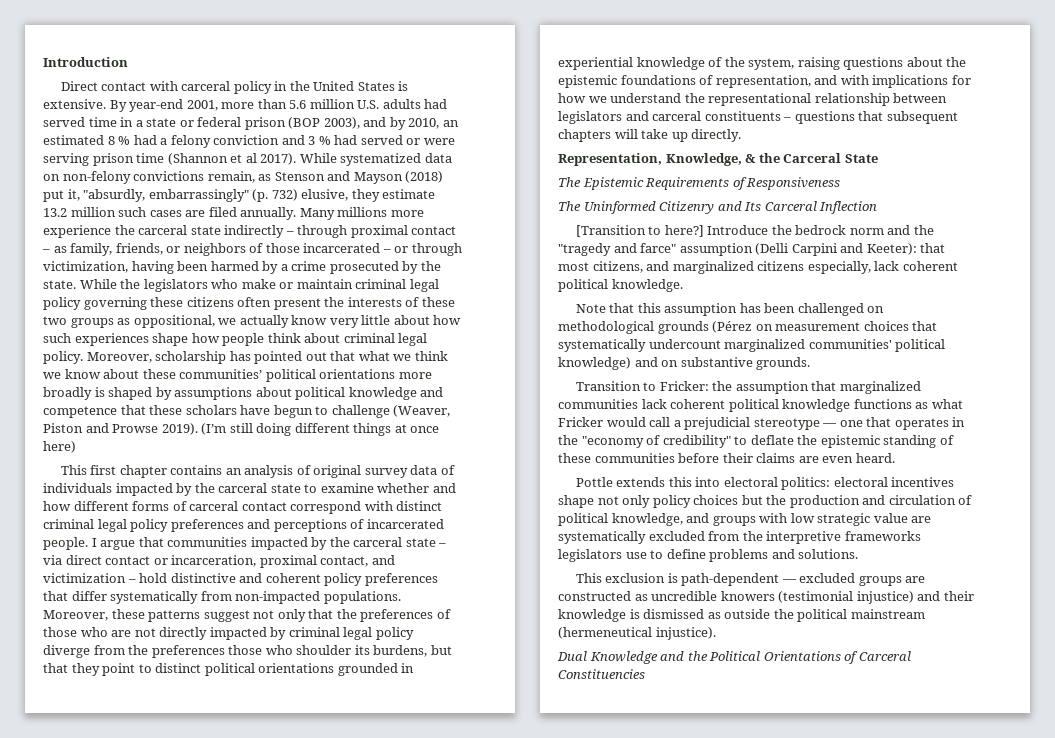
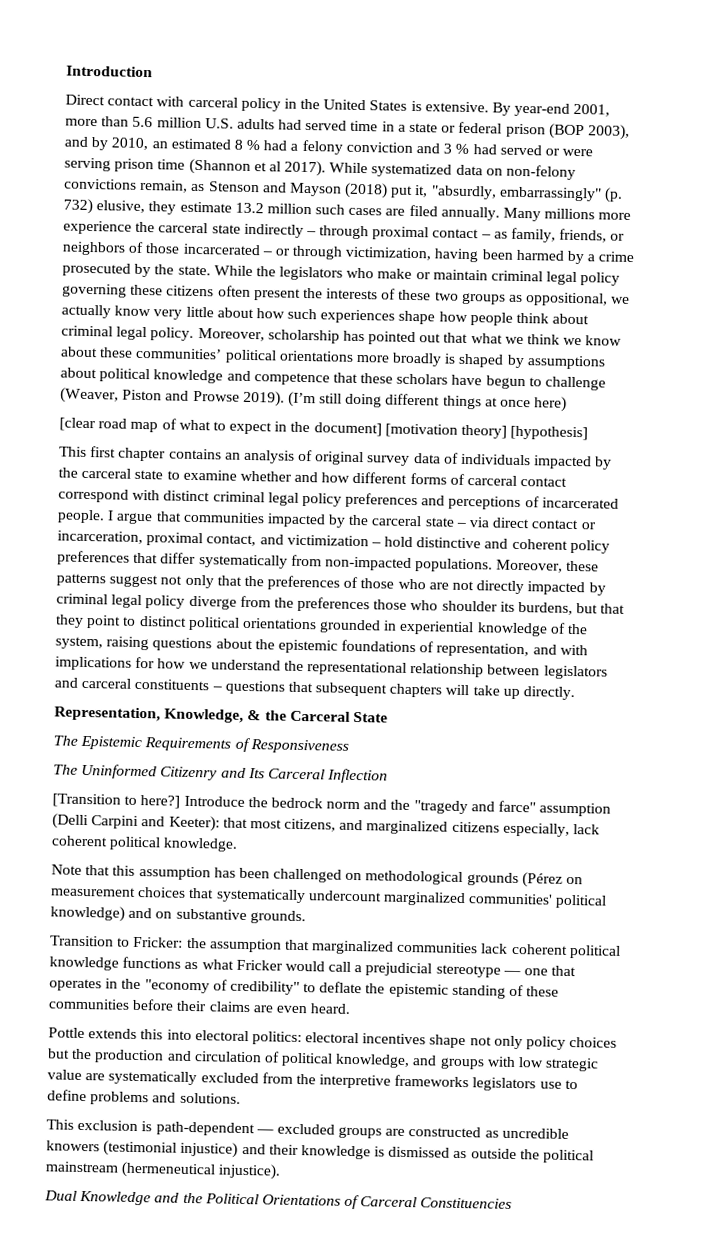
(76, 447) none -> [59,417,589,441] // [clear road map of what to expect in the document] [motivation theory] [hypothesis]

